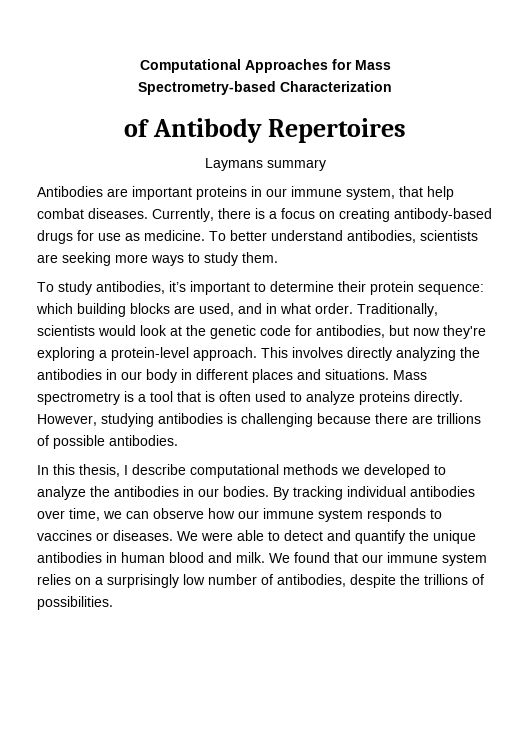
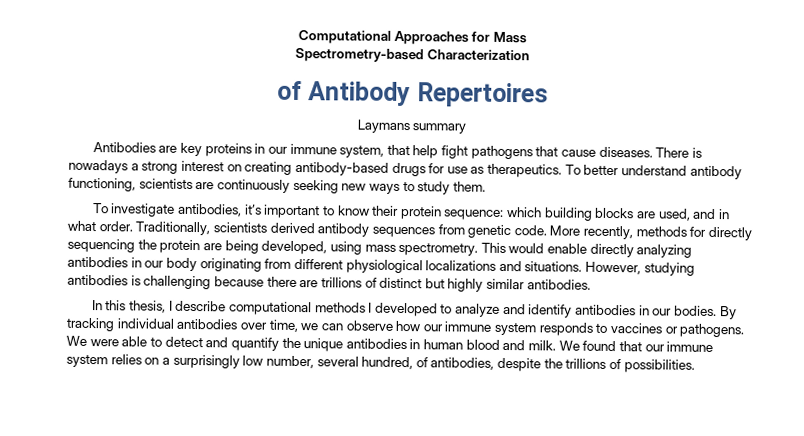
[132,186,192,200] important -> [179,142,202,157] key
[37,208,315,222] combat diseases. Currently, there is a focus -> [441,145,703,160] [68,159,224,174] fight pathogens that cause diseases. There is nowadays a strong interest
[144,230,205,241] medicine. -> [487,163,563,178] therapeutics.
[347,230,478,243] [37,252,148,266] antibodies, scientists are seeking more -> [689,165,742,180] [68,177,367,194] antibody functioning, scientists are continuously seeking new
[58,281,92,295] study -> [111,203,176,217] investigate
[270,281,334,292] determine -> [337,205,370,216] know
[98,325,486,339] [37,347,343,361] would look at the genetic code for antibodies, but now they're exploring a protein-level approach. This involves -> [269,222,753,241] [67,238,588,256] derived antibody sequences from genetic code. More recently, methods for directly sequencing the protein are being developed, using mass spectrometry. This would enable
[460,347,480,358] the -> (693, 251) none
[181,369,427,383] [37,391,463,405] in different places and situations. Mass spectrometry is a tool that is often used to analyze proteins directly. -> [199,258,583,274] originating from different physiological localizations and situations.
[53,435,105,449] possible -> [379,277,526,292] distinct but highly similar
[341,467,360,475] we -> [368,302,373,313] I
[90,486,110,497] the -> [502,303,573,318] and identify
[113,530,173,541] diseases. -> [679,323,745,338] pathogens.
[208,574,257,585] number -> [265,355,414,370] number, several hundred,

